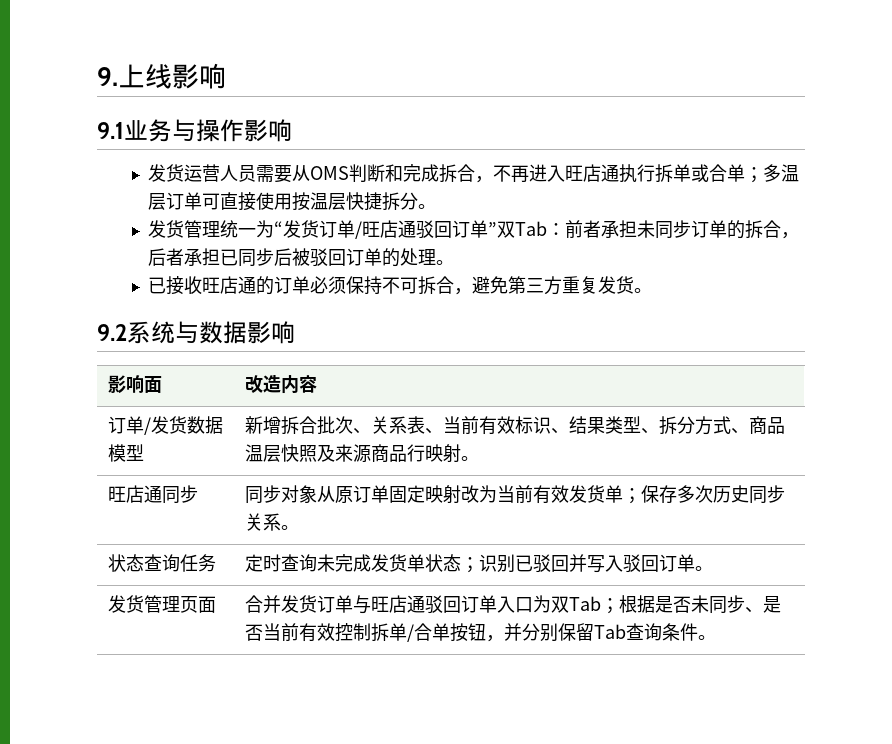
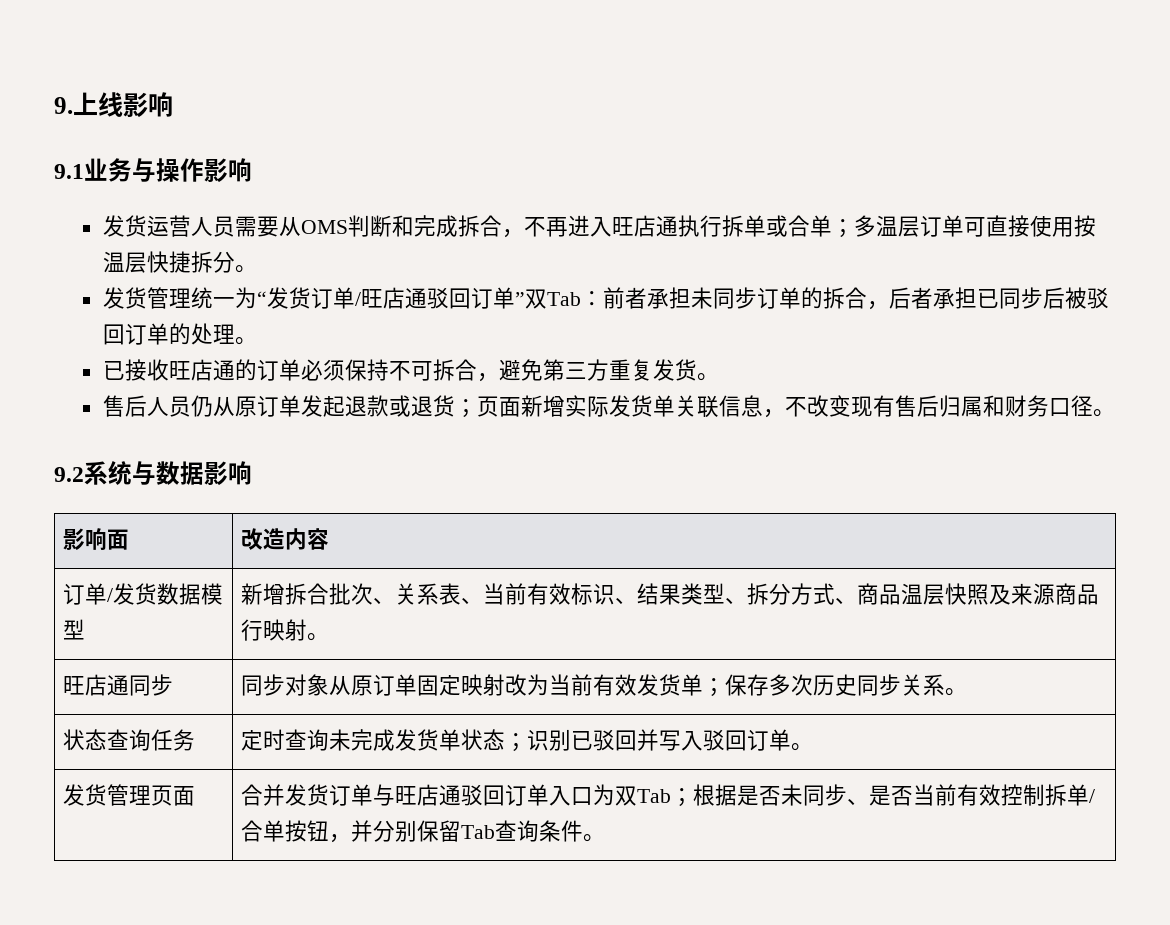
(653, 290) none -> [102,395,1115,418] // 售后人员仍从原订单发起退款或退货；页面新增实际发货单关联信息，不改变现有售后归属和财务口径。

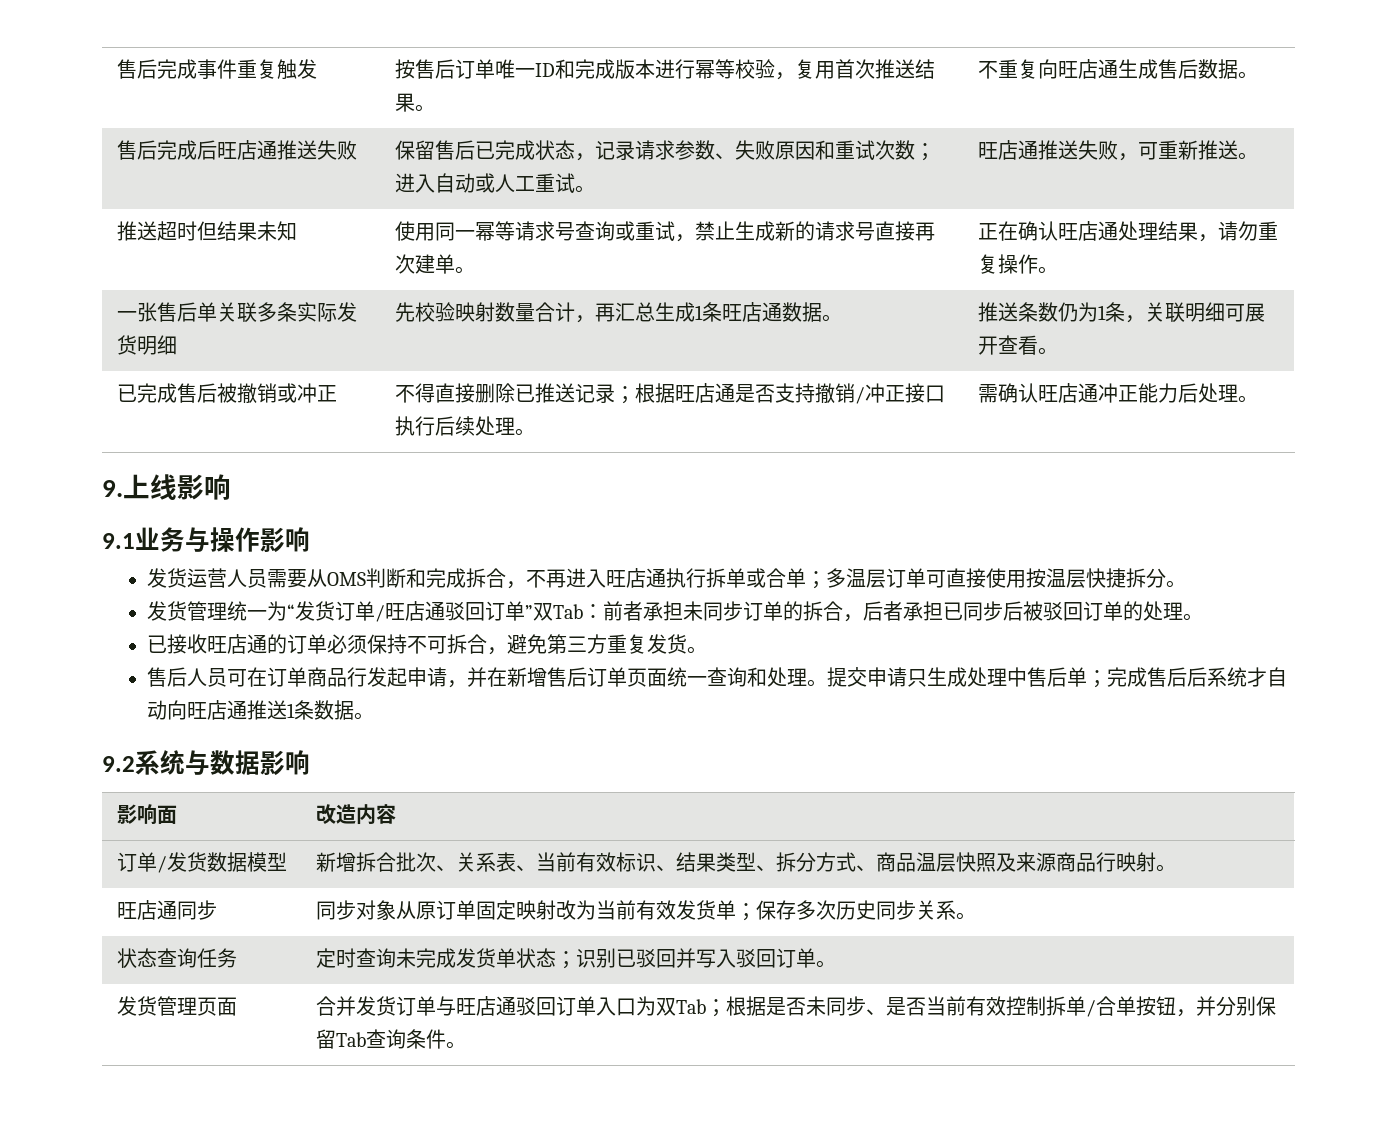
(54, 105) none -> [116,59,317,80] [394,59,935,80] [394,93,435,112] [977,59,1258,79] [116,140,357,160] [394,140,935,161] [394,173,595,193] [977,140,1258,161] [116,221,297,241] [394,221,935,242] [394,254,475,274] [977,221,1278,242] [977,254,1058,274] [116,302,357,323] [116,335,177,355] [394,302,842,323] [977,302,1265,323] [977,335,1058,355] [116,383,337,404] [394,383,945,404] [394,416,535,436] [977,383,1258,403] 售后完成事件重复触发 | 按售后订单唯一ID和完成版本进行幂等校验，复用首次推送结果。 | 不重复向旺店通生成售后数据。 // 售后完成后旺店通推送失败 | 保留售后已完成状态，记录请求参数、失败原因和重试次数；进入自动或人工重试。 | 旺店通推送失败，可重新推送。 // 推送超时但结果未知 | 使用同一幂等请求号查询或重试，禁止生成新的请求号直接再次建单。 | 正在确认旺店通处理结果，请勿重复操作。 // 一张售后单关联多条实际发货明细 | 先校验映射数量合计，再汇总生成1条旺店通数据。 | 推送条数仍为1条，关联明细可展开查看。 // 已完成售后被撤销或冲正 | 不得直接删除已推送记录；根据旺店通是否支持撤销/冲正接口执行后续处理。 | 需确认旺店通冲正能力后处理。 //
[190,395,1093,418] 仍从原订单发起退款或退货；页面新增实际发货单关联信息，不改变现有售后归属和财务口径 -> [226,667,1287,688] [146,700,354,720] 可在订单商品行发起申请，并在新增售后订单页面统一查询和处理。提交申请只生成处理中售后单；完成售后后系统才自动向旺店通推送1条数据

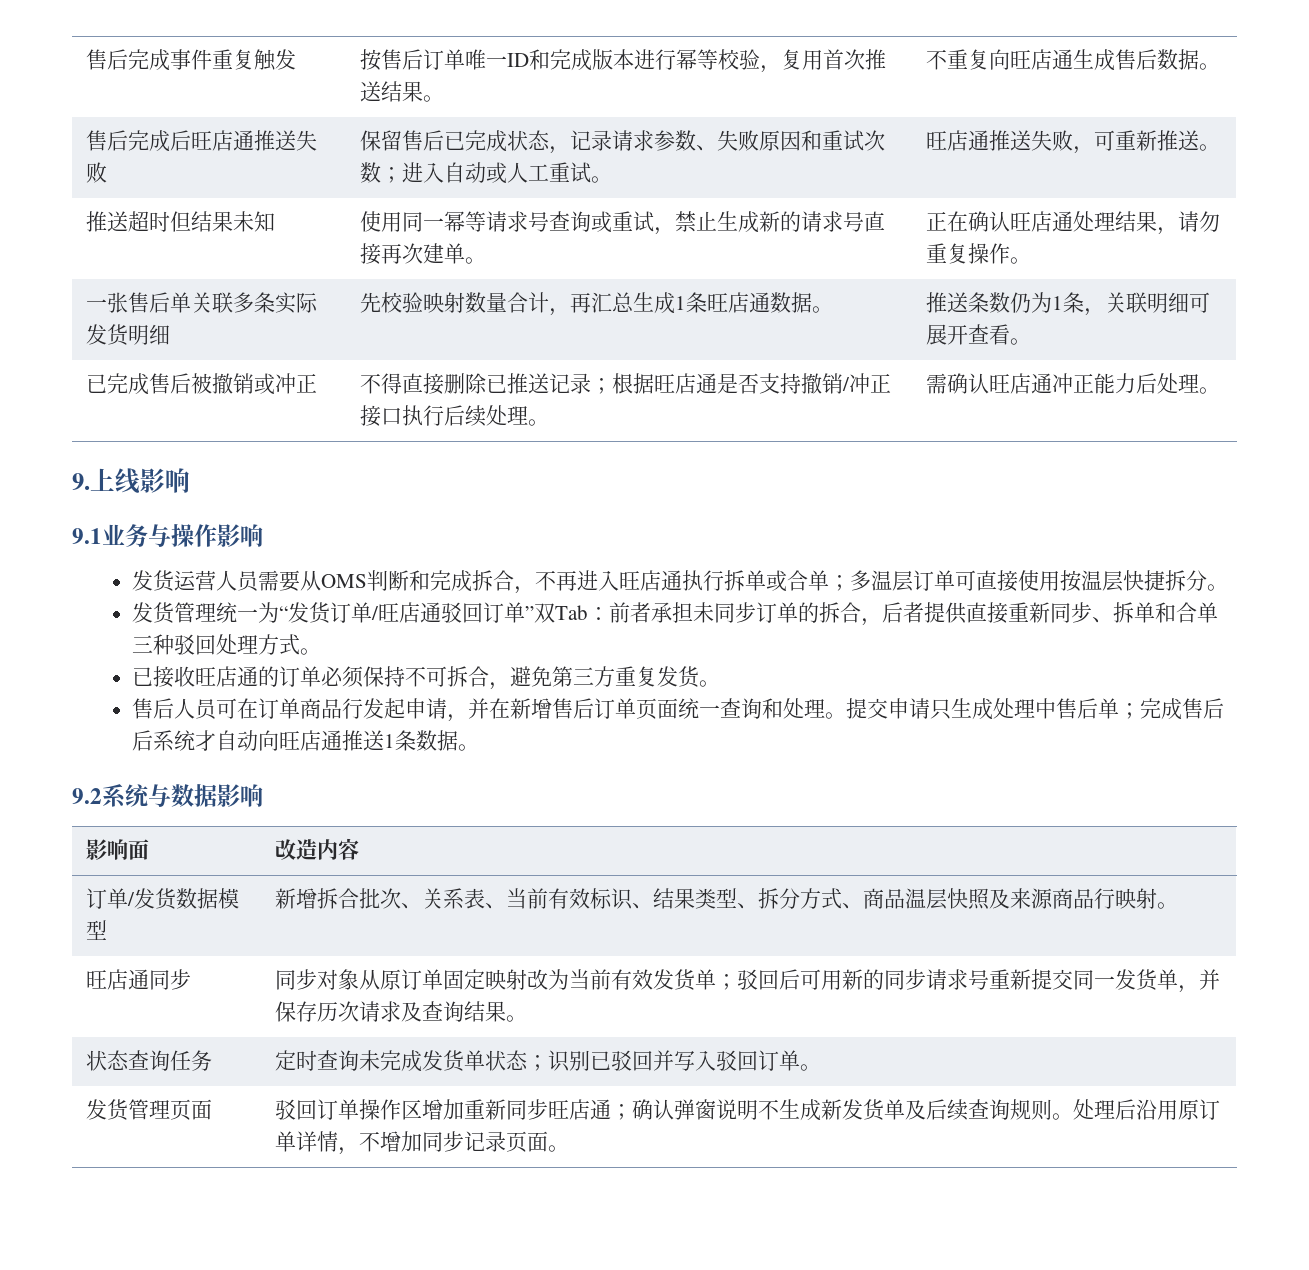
[902,601,1183,621] 承担已同步后被驳回订单的处理 -> [923,602,1218,624] [131,634,300,655] 提供直接重新同步、拆单和合单三种驳回处理方式
[755,900,956,920] 保存多次历史同步关系 -> [737,969,1221,993] [275,1001,507,1022] 驳回后可用新的同步请求号重新提交同一发货单，并保存历次请求及查询结果
[315,996,1276,1017] [315,1029,446,1049] 合并发货订单与旺店通驳回订单入口为双Tab；根据是否未同步、是否当前有效控制拆单/合单按钮，并分别保留Tab查询条件 -> [275,1099,1221,1121] [275,1131,549,1155] 驳回订单操作区增加重新同步旺店通；确认弹窗说明不生成新发货单及后续查询规则。处理后沿用原订单详情，不增加同步记录页面

